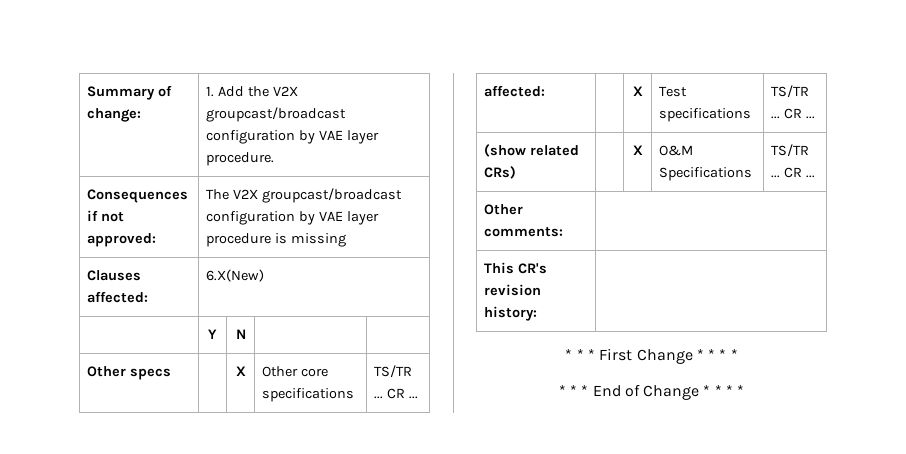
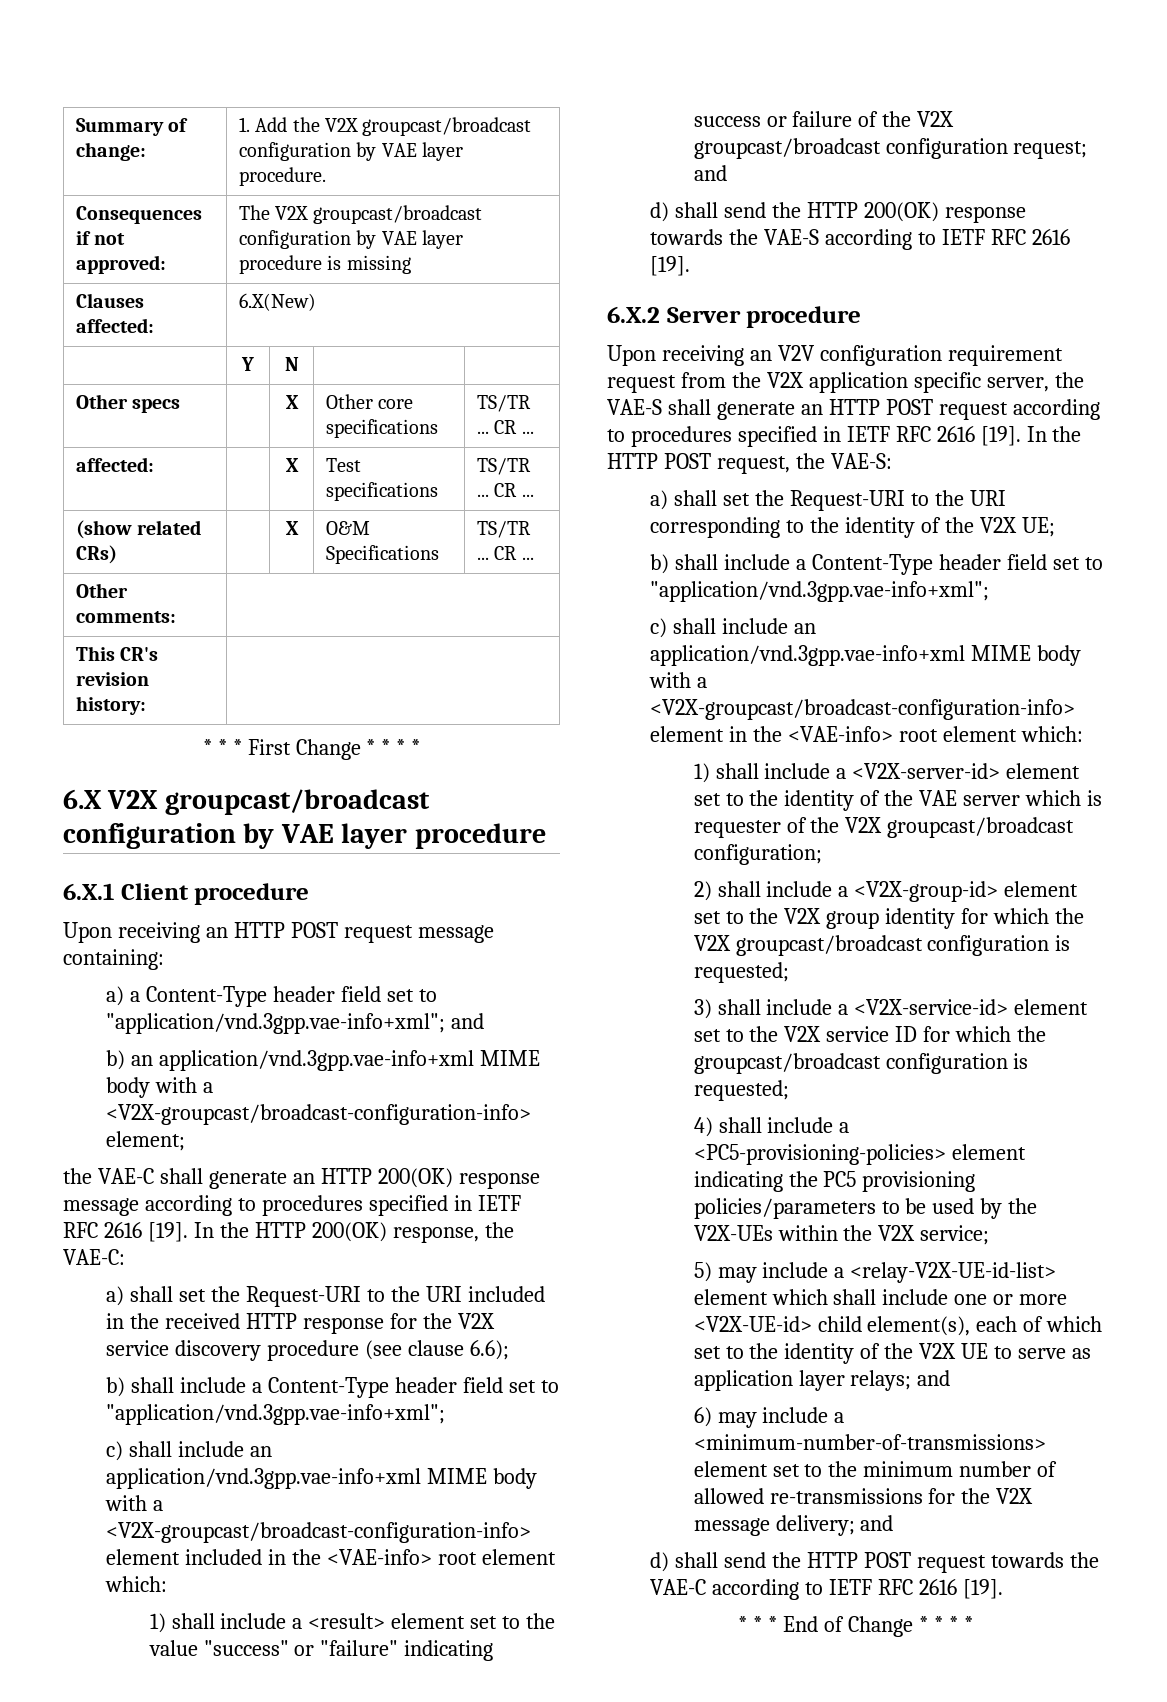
(738, 354) none -> [63,789,430,815] [63,823,546,849] [63,883,310,905] [63,922,494,943] [63,949,164,970] [106,986,437,1007] [106,1013,485,1034] [106,1050,541,1071] [106,1077,214,1098] [106,1104,532,1125] [106,1131,186,1151] [63,1168,540,1189] [63,1195,521,1216] [63,1222,514,1243] [63,1249,125,1265] [106,1286,545,1307] [106,1313,495,1334] [106,1340,509,1361] [106,1377,559,1398] [106,1404,446,1425] [106,1441,273,1461] [106,1468,538,1489] [105,1495,164,1511] [106,1522,532,1543] [106,1549,556,1565] [105,1576,168,1592] [149,1613,556,1633] [148,1640,494,1661] [693,111,955,127] [693,138,1088,159] [693,165,727,181] [650,202,1026,223] [650,229,1070,250] [650,256,691,276] [607,306,862,328] [607,345,1063,366] [607,372,1084,393] [607,399,1100,420] [607,426,1082,447] [607,453,892,474] [650,490,1006,511] [650,517,1055,538] [650,554,1103,575] [650,581,990,602] [650,618,817,638] [650,645,1082,666] [649,672,708,688] [650,699,1076,720] [650,726,1083,742] [693,763,1081,783] [693,790,1103,811] [693,817,1075,838] [693,844,822,865] [693,881,1079,902] [693,908,1085,929] [693,935,1071,956] [693,962,789,983] [693,999,1089,1019] [693,1026,1047,1042] [693,1053,1029,1074] [693,1080,789,1101] [693,1117,850,1137] [693,1144,1026,1165] [693,1171,976,1192] [693,1198,1038,1219] [693,1225,990,1245] [693,1262,1057,1283] [693,1289,1068,1305] [693,1316,1103,1336] [693,1343,1091,1364] [693,1370,951,1391] [693,1407,845,1428] [693,1434,1046,1450] [693,1461,1058,1477] [693,1488,1034,1504] [693,1515,894,1536] [650,1552,1099,1573] [650,1579,1003,1600] // 6.X V2X groupcast/broadcast configuration by VAE layer procedure // 6.X.1 Client procedure // Upon receiving an HTTP POST request message containing: // a) a Content-Type header field set to "application/vnd.3gpp.vae-info+xml"; and // b) an application/vnd.3gpp.vae-info+xml MIME body with a <V2X-groupcast/broadcast-configuration-info> element; // the VAE-C shall generate an HTTP 200(OK) response message according to procedures specified in IETF RFC 2616 [19]. In the HTTP 200(OK) response, the VAE-C: // a) shall set the Request-URI to the URI included in the received HTTP response for the V2X service discovery procedure (see clause 6.6); // b) shall include a Content-Type header field set to "application/vnd.3gpp.vae-info+xml"; // c) shall include an application/vnd.3gpp.vae-info+xml MIME body with a <V2X-groupcast/broadcast-configuration-info> element included in the <VAE-info> root element which: // 1) shall include a <result> element set to the value "success" or "failure" indicating success or failure of the V2X groupcast/broadcast configuration request; and // d) shall send the HTTP 200(OK) response towards the VAE-S according to IETF RFC 2616 [19]. // 6.X.2 Server procedure // Upon receiving an V2V configuration requirement request from the V2X application specific server, the VAE-S shall generate an HTTP POST request according to procedures specified in IETF RFC 2616 [19]. In the HTTP POST request, the VAE-S: // a) shall set the Request-URI to the URI corresponding to the identity of the V2X UE; // b) shall include a Content-Type header field set to "application/vnd.3gpp.vae-info+xml"; // c) shall include an application/vnd.3gpp.vae-info+xml MIME body with a <V2X-groupcast/broadcast-configuration-info> element in the <VAE-info> root element which: // 1) shall include a <V2X-server-id> element set to the identity of the VAE server which is requester of the V2X groupcast/broadcast configuration; // 2) shall include a <V2X-group-id> element set to the V2X group identity for which the V2X groupcast/broadcast configuration is requested; // 3) shall include a <V2X-service-id> element set to the V2X service ID for which the groupcast/broadcast configuration is requested; // 4) shall include a <PC5-provisioning-policies> element indicating the PC5 provisioning policies/parameters to be used by the V2X-UEs within the V2X service; // 5) may include a <relay-V2X-UE-id-list> element which shall include one or more <V2X-UE-id> child element(s), each of which set to the identity of the V2X UE to serve as application layer relays; and // 6) may include a <minimum-number-of-transmissions> element set to the minimum number of allowed re-transmissions for the V2X message delivery; and // d) shall send the HTTP POST request towards the VAE-C according to IETF RFC 2616 [19].

